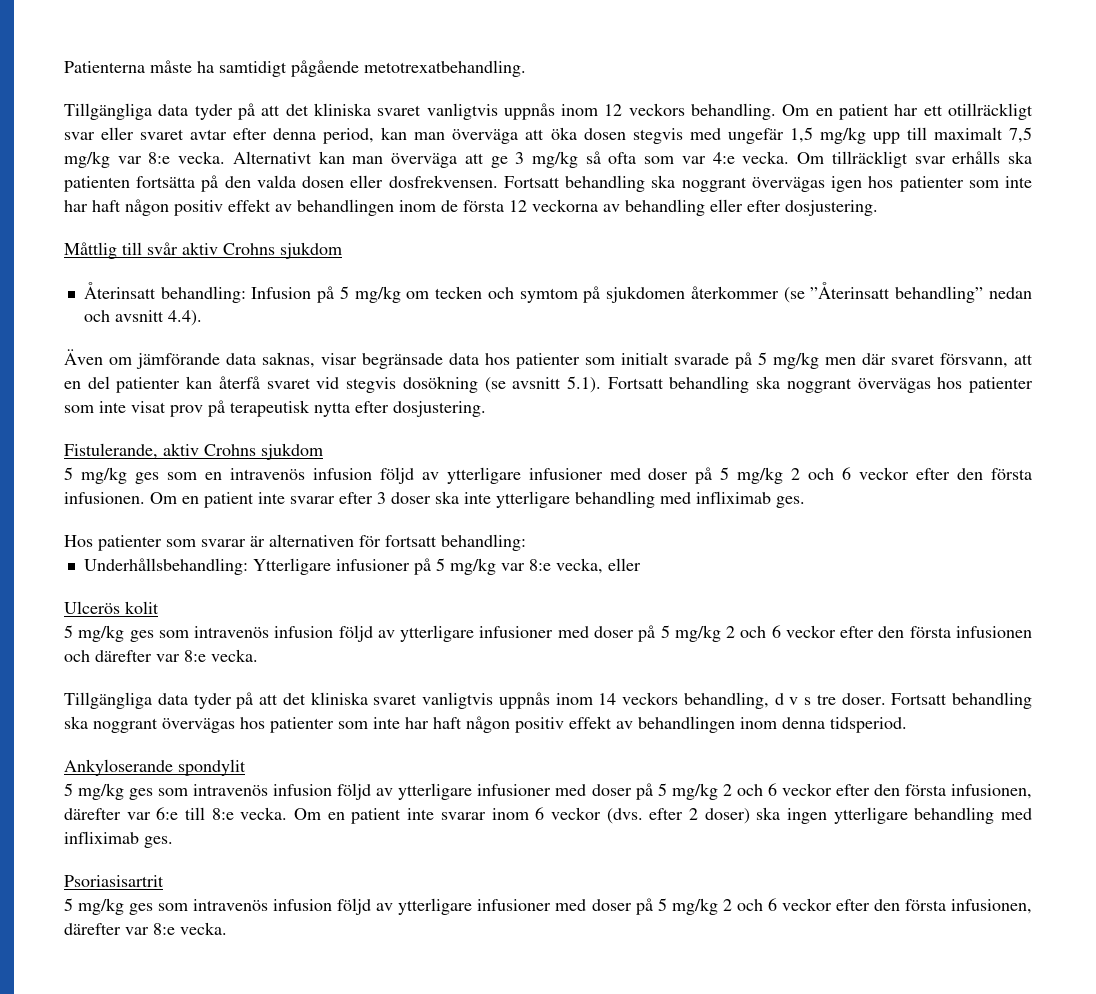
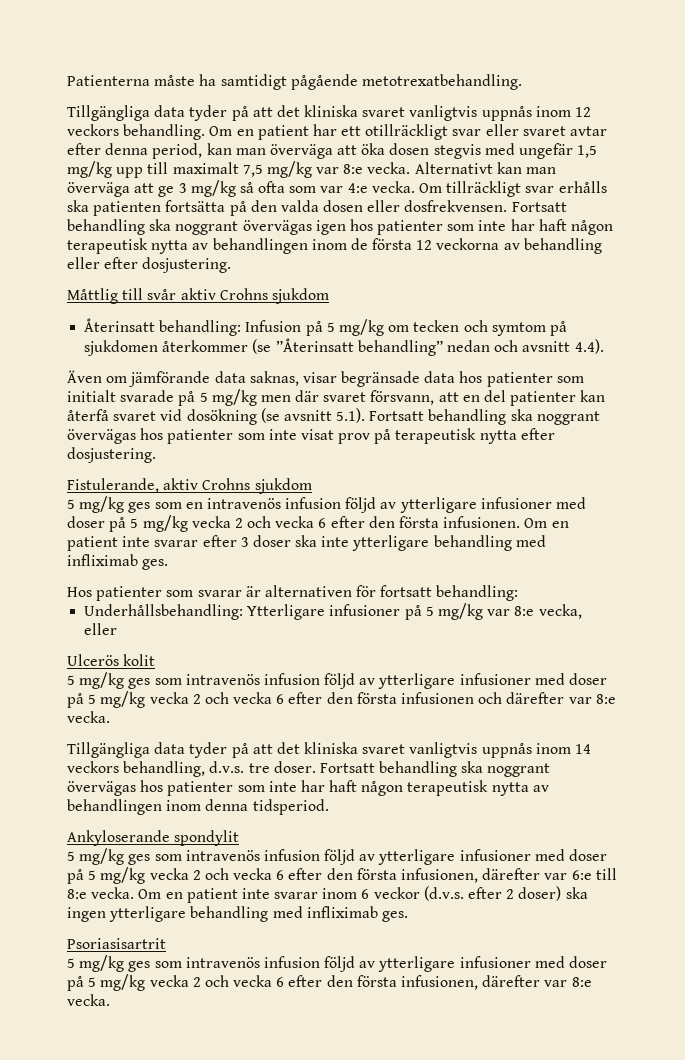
[174,199,271,216] positiv effekt -> [67,238,189,254] terapeutisk nytta
[346,377,397,393] stegvis -> (183, 415) none
[791,467,910,480] 2 och 6 veckor -> [191,516,327,528] vecka 2 och vecka 6
[726,625,836,638] 2 och 6 veckor -> [149,692,285,704] vecka 2 och vecka 6
[774,693,811,705] d v s -> [209,761,245,773] d.v.s.
[515,716,612,733] positiv effekt -> [407,780,529,796] terapeutisk nytta
[722,783,832,796] 2 och 6 veckor -> [149,868,285,880] vecka 2 och vecka 6
[606,808,643,824] (dvs. -> [423,886,464,901] (d.v.s.
[722,898,832,911] 2 och 6 veckor -> [149,975,285,987] vecka 2 och vecka 6

